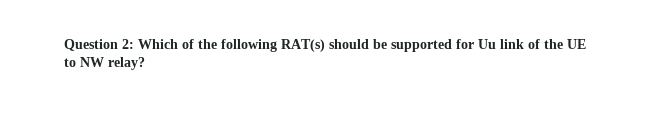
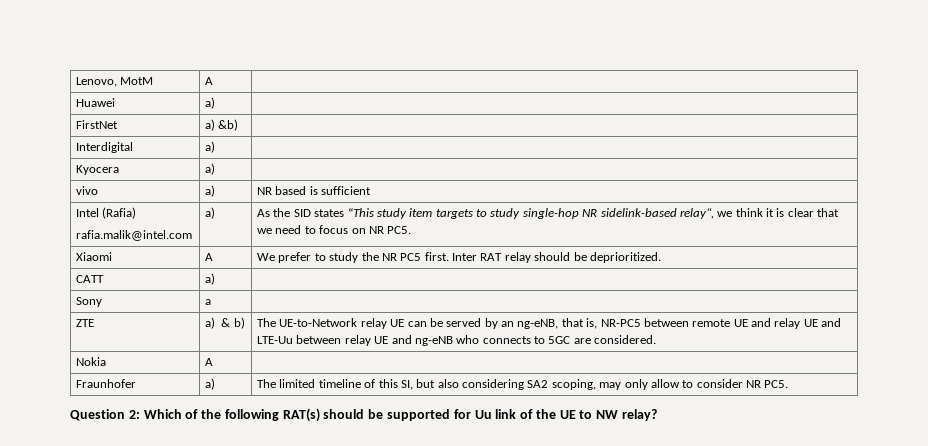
(64, 45) none -> [76,77,154,87] [205,77,214,85] [76,98,116,107] [205,97,216,109] [76,120,119,129] [205,119,239,131] [76,142,134,153] [205,141,216,153] [76,165,120,175] [205,163,216,175] [76,186,99,195] [205,185,216,197] [257,186,372,195] [76,207,137,219] [76,230,193,241] [205,207,216,219] [257,208,840,219] [257,225,412,234] [76,252,113,261] [205,253,214,261] [257,252,661,263] [76,275,105,283] [205,273,216,285] [76,297,103,307] [205,299,212,305] [76,319,95,327] [205,317,245,329] [257,318,842,329] [257,335,657,346] [76,357,107,366] [205,358,214,366] [76,379,137,388] [205,378,216,390] [257,379,789,390] Lenovo, MotM | A | // Huawei | a) | // FirstNet | a) &b) | // Interdigital | a) | // Kyocera | a) | // vivo | a) | NR based is sufficient // Intel (Rafia) // rafia.malik@intel.com | a) | As the SID states “This study item targets to study single-hop NR sidelink-based relay“, we think it is clear that we need to focus on NR PC5. // Xiaomi | A | We prefer to study the NR PC5 first. Inter RAT relay should be deprioritized. // CATT | a) | // Sony | a | // ZTE | a) & b) | The UE-to-Network relay UE can be served by an ng-eNB, that is, NR-PC5 between remote UE and relay UE and LTE-Uu between relay UE and ng-eNB who connects to 5GC are considered. // Nokia | A | // Fraunhofer | a) | The limited timeline of this SI, but also considering SA2 scoping, may only allow to consider NR PC5. //

